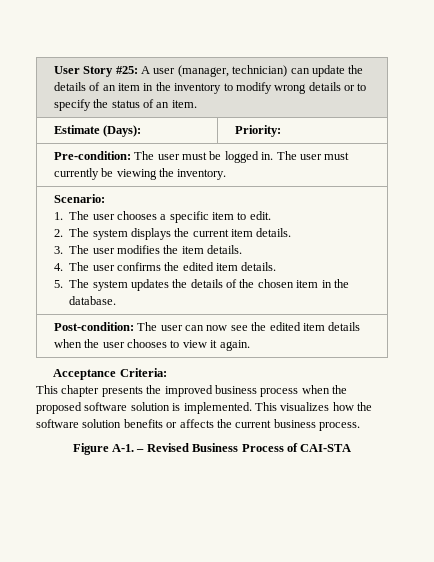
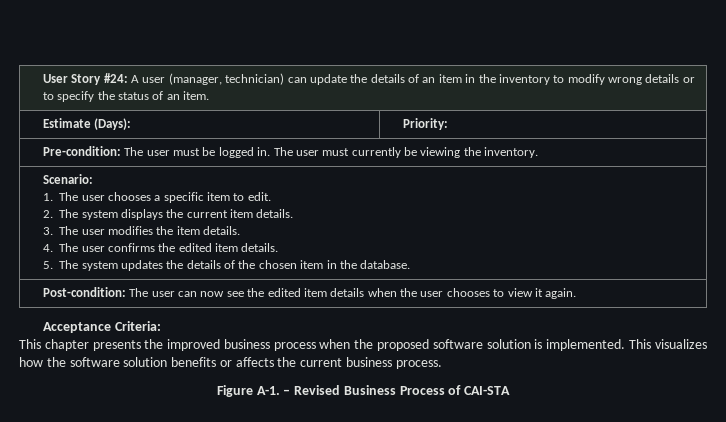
[115,66,138,74] #25: -> [103,73,128,83] #24:

